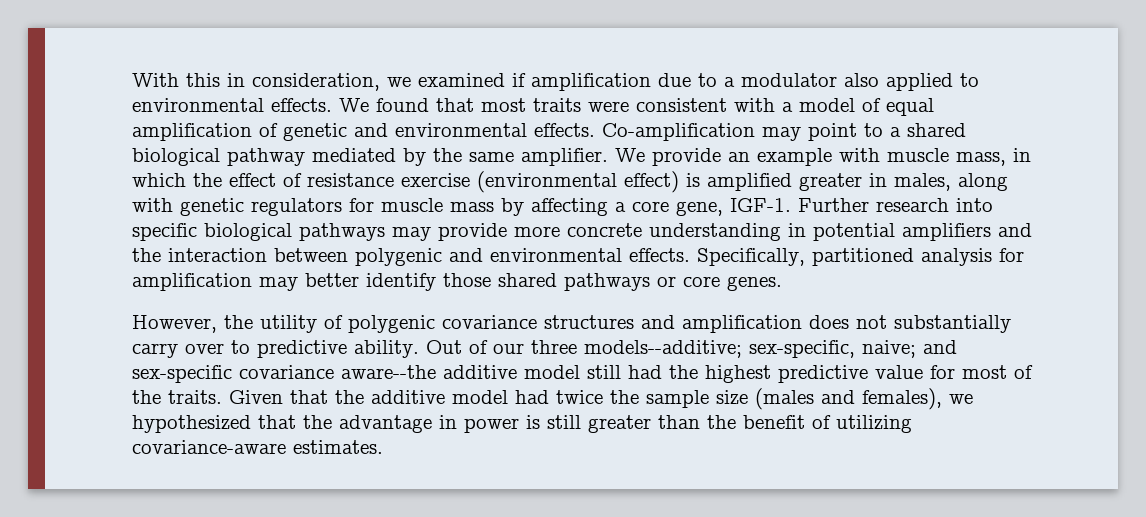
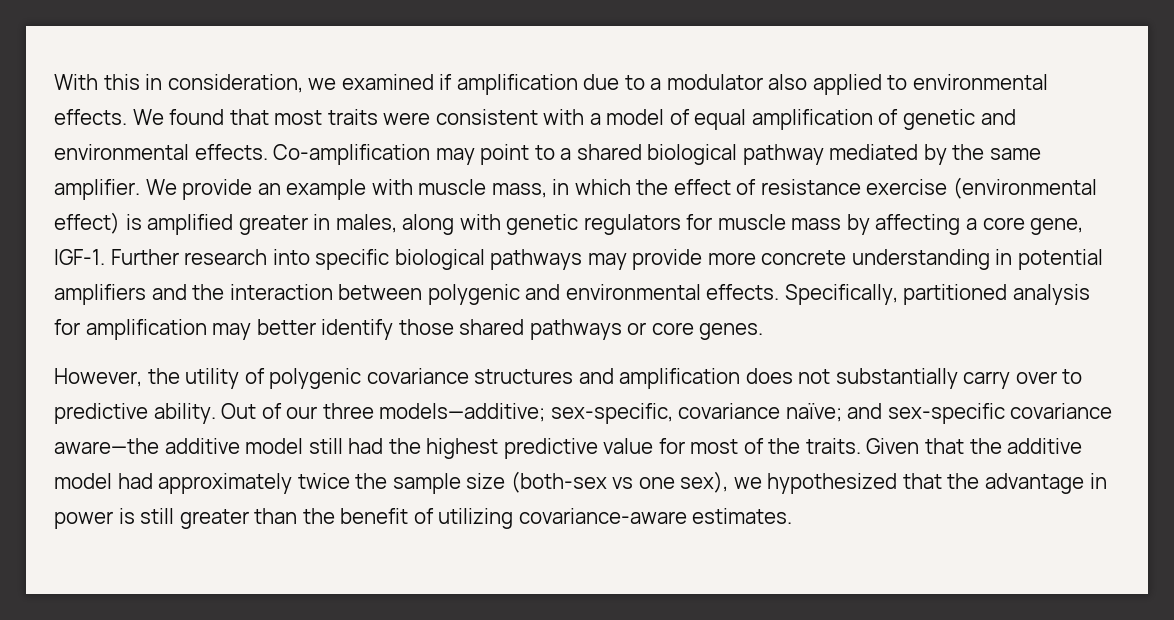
[584,340,916,358] models--additive; sex-specific, naive; -> [379,403,842,424] models—additive; sex-specific, covariance naïve;
[341,365,436,379] aware--the -> [54,438,159,454] aware—the
(549, 397) none -> [158,473,293,494] approximately
[755,388,942,410] (males and females), -> [510,471,729,493] (both-sex vs one sex),

